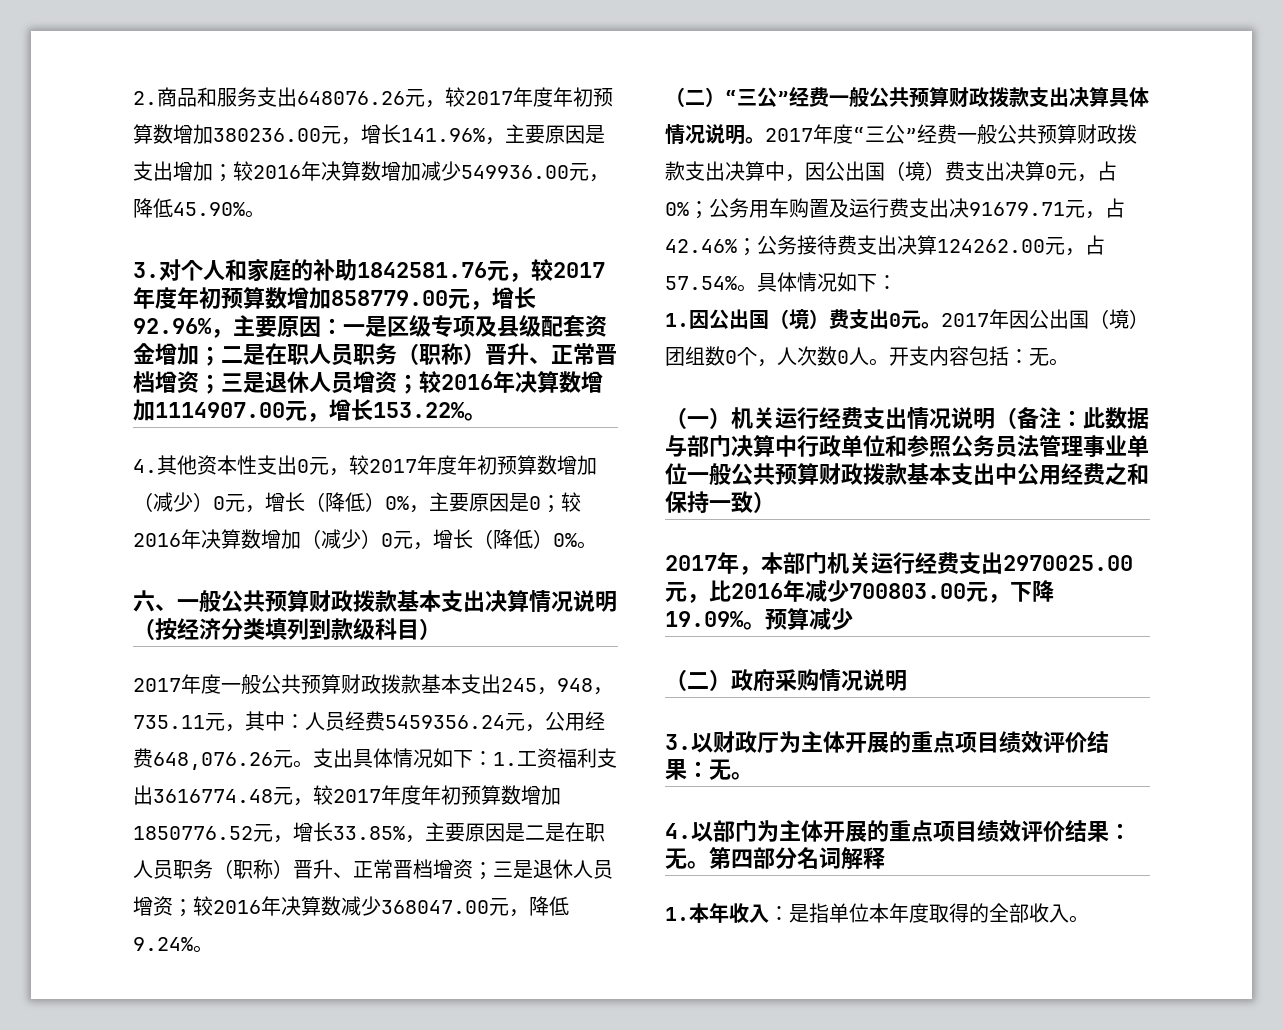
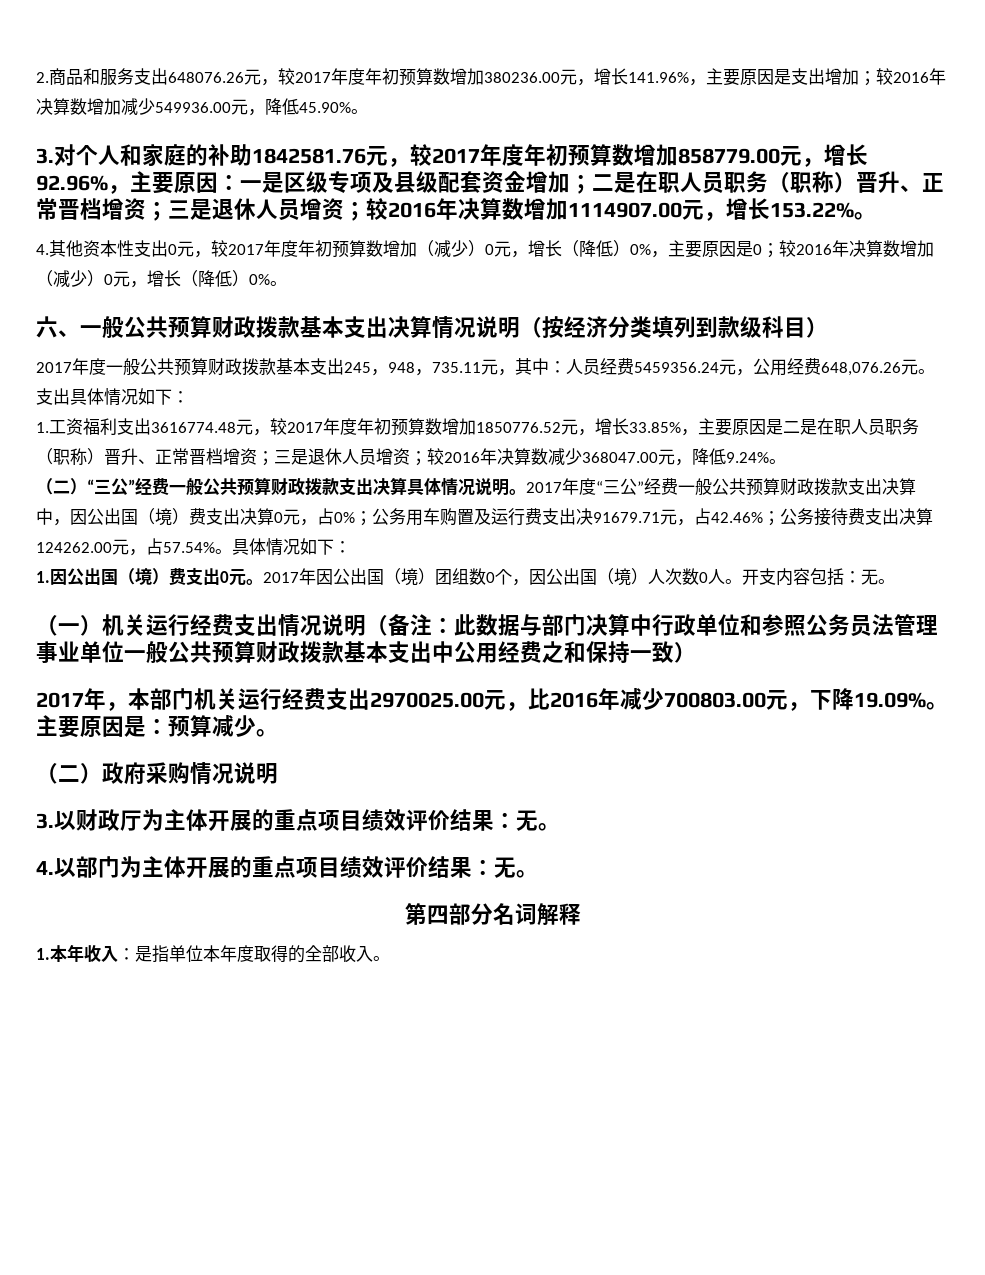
(493, 758) none -> (189, 397) //
(777, 363) none -> [529,568,648,586] 因公出国（境）
(765, 626) none -> [36,715,168,738] 主要原因是：
(853, 619) none -> [256,729,278,737] 。
(709, 865) none -> (538, 874) //

